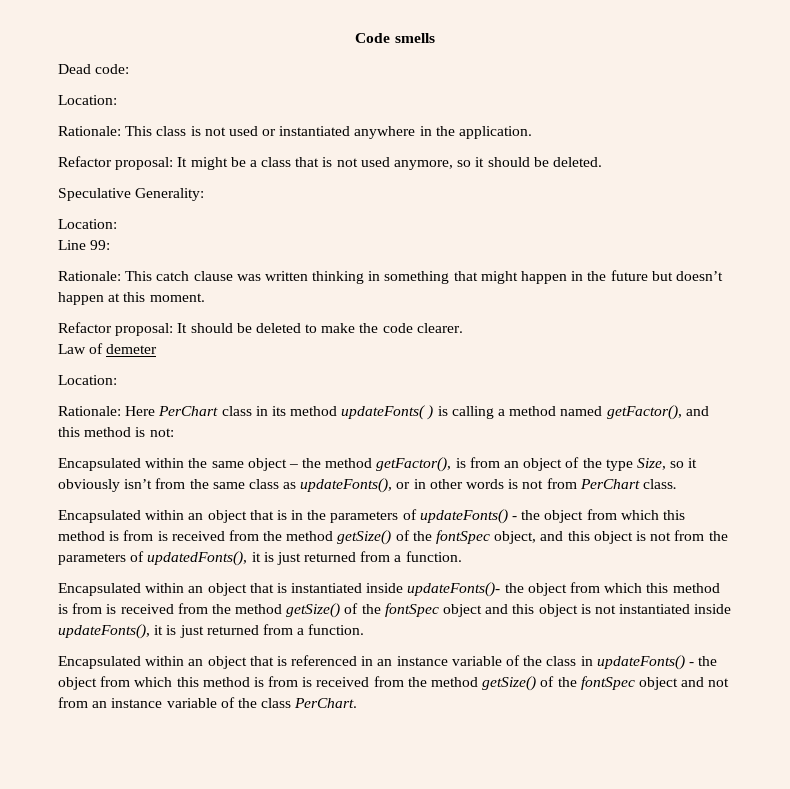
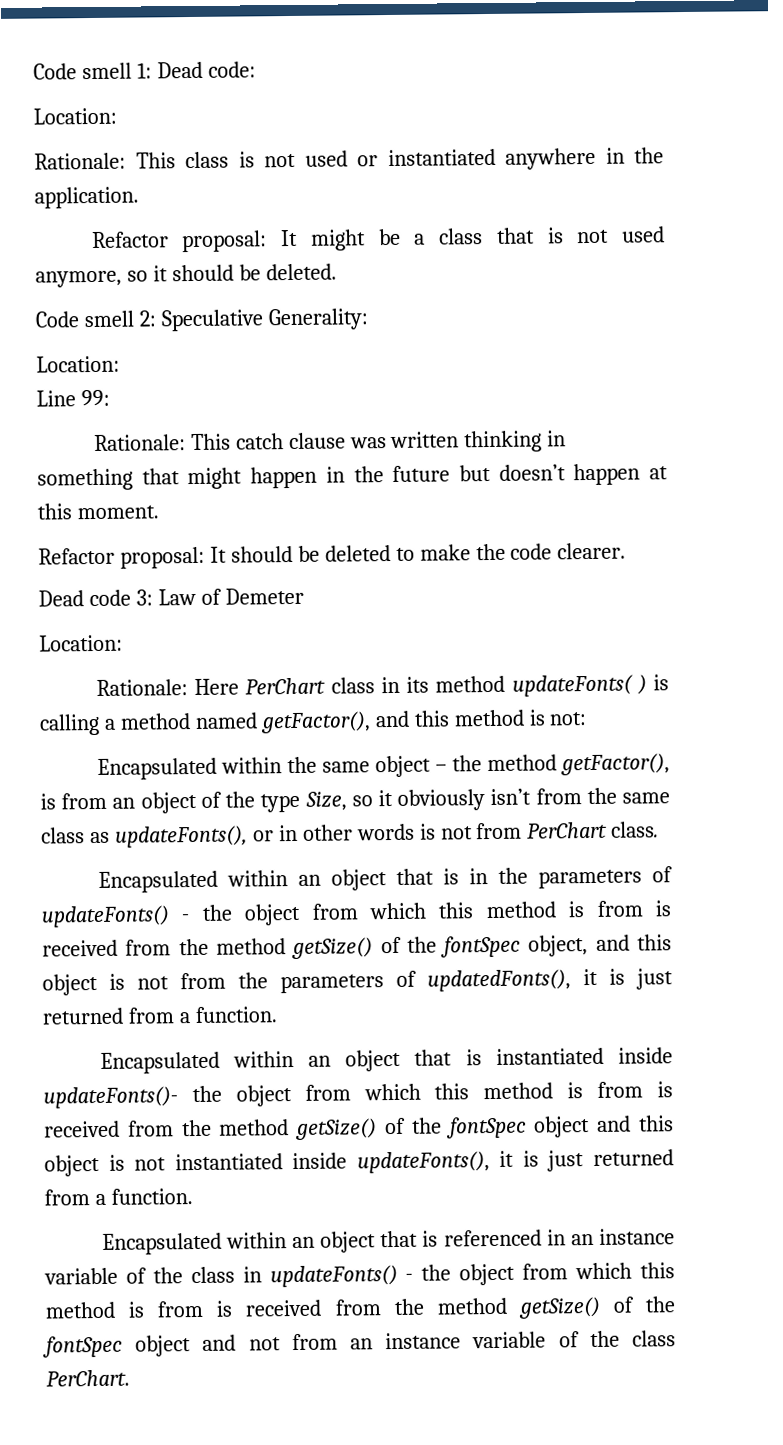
[355,33,435,43] Code smells // -> [33,62,152,80] Code smell 1:
(602, 162) none -> [35,310,156,328] Code smell 2:
(463, 328) none -> [38,589,153,607] Dead code 3:
[106,344,158,354] demeter -> [224,587,304,605] Demeter

